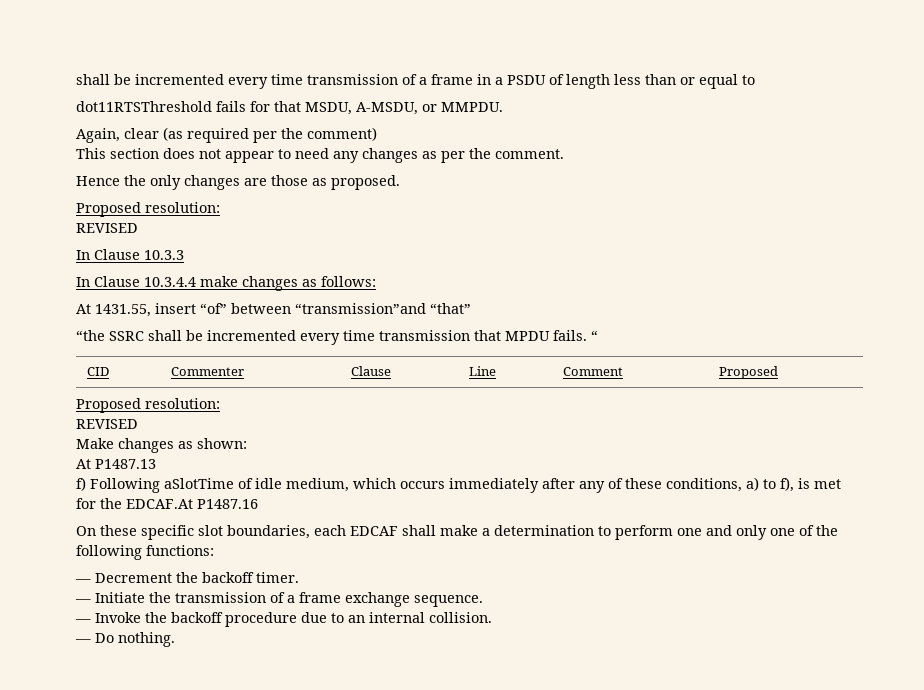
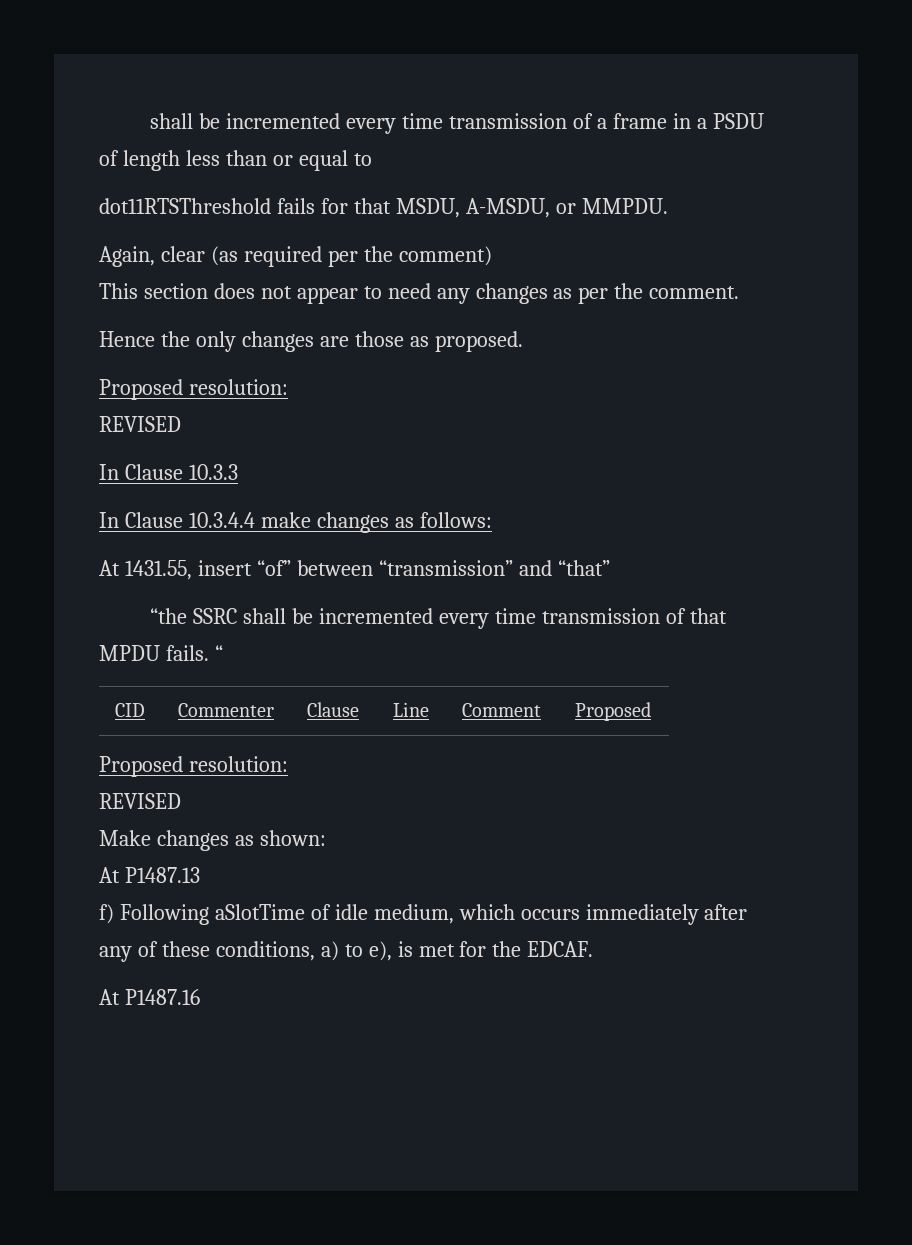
[295,303,426,314] “transmission”and -> [378,560,552,576] “transmission” and
(470, 335) none -> [665,608,686,624] of
[780,477,794,492] f), -> [368,941,392,961] e),
[126,499,193,509] EDCAF.At -> [527,941,594,957] [99,989,120,1005] EDCAF. // At
[76,525,838,540] [76,545,214,560] [75,572,299,583] [75,592,483,607] [75,612,492,627] [75,632,175,647] // On these specific slot boundaries, each EDCAF shall make a determination to perform one and only one of the following functions: // — Decrement the backoff timer. // — Initiate the transmission of a frame exchange sequence. // — Invoke the backoff procedure due to an internal collision. // — Do nothing. -> (200, 997) none

